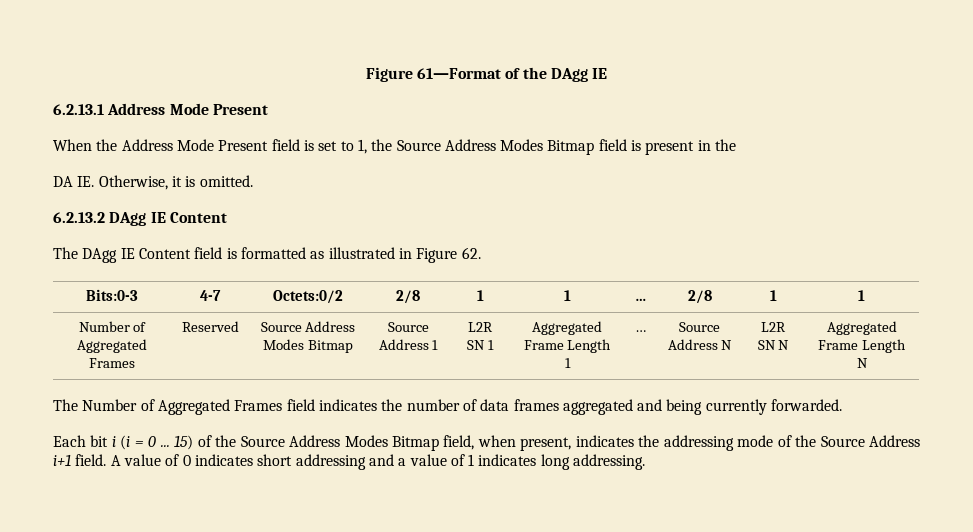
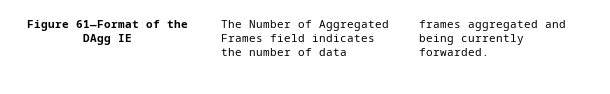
[53,103,268,115] [53,139,737,155] [53,175,253,190] [53,212,227,226] [53,247,481,263] [86,289,138,301] [200,290,222,301] [273,290,343,304] [396,290,420,304] [476,290,484,301] [563,290,571,301] [634,298,647,301] [687,290,712,304] [769,290,777,301] [858,290,865,301] [78,321,147,332] [77,339,147,353] [89,358,135,368] [181,321,239,332] [260,321,356,332] [263,339,353,353] [387,322,429,332] [378,339,439,350] [468,322,493,332] [467,340,494,350] [532,321,602,335] [523,339,612,353] [564,358,571,368] [635,330,646,332] [679,322,720,332] [667,339,733,350] [761,322,786,332] [757,340,790,350] [826,321,897,335] [818,339,906,353] [856,358,868,368] // 6.2.13.1 Address Mode Present // When the Address Mode Present field is set to 1, the Source Address Modes Bitmap field is present in the // DA IE. Otherwise, it is omitted. // 6.2.13.2 DAgg IE Content // The DAgg IE Content field is formatted as illustrated in Figure 62. // Bits:0-3 | 4-7 | Octets:0/2 | 2/8 | 1 | 1 | … | 2/8 | 1 | 1 // Number of Aggregated Frames | Reserved | Source Address Modes Bitmap | Source Address 1 | L2R SN 1 | Aggregated Frame Length 1 | … | Source Address N | L2R SN N | Aggregated Frame Length N -> (132, 38) none
[53,435,921,451] [53,454,646,470] // Each bit i (i = 0 ... 15) of the Source Address Modes Bitmap field, when present, indicates the addressing mode of the Source Address i+1 field. A value of 0 indicates short addressing and a value of 1 indicates long addressing. -> (489, 52) none

